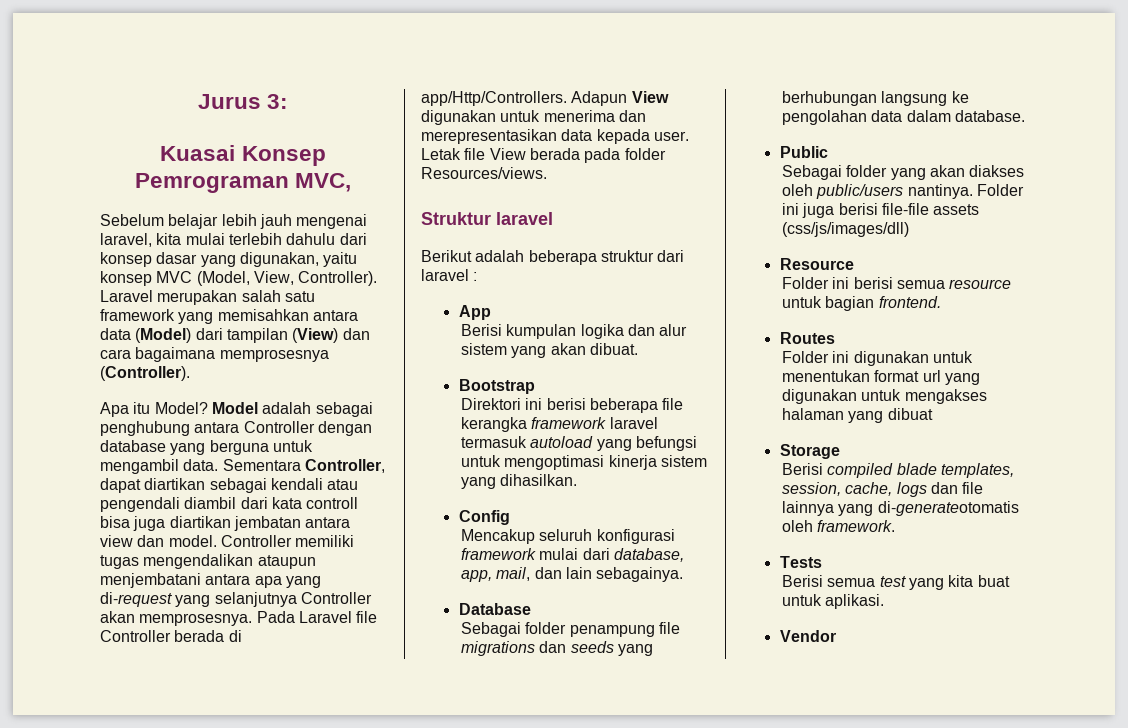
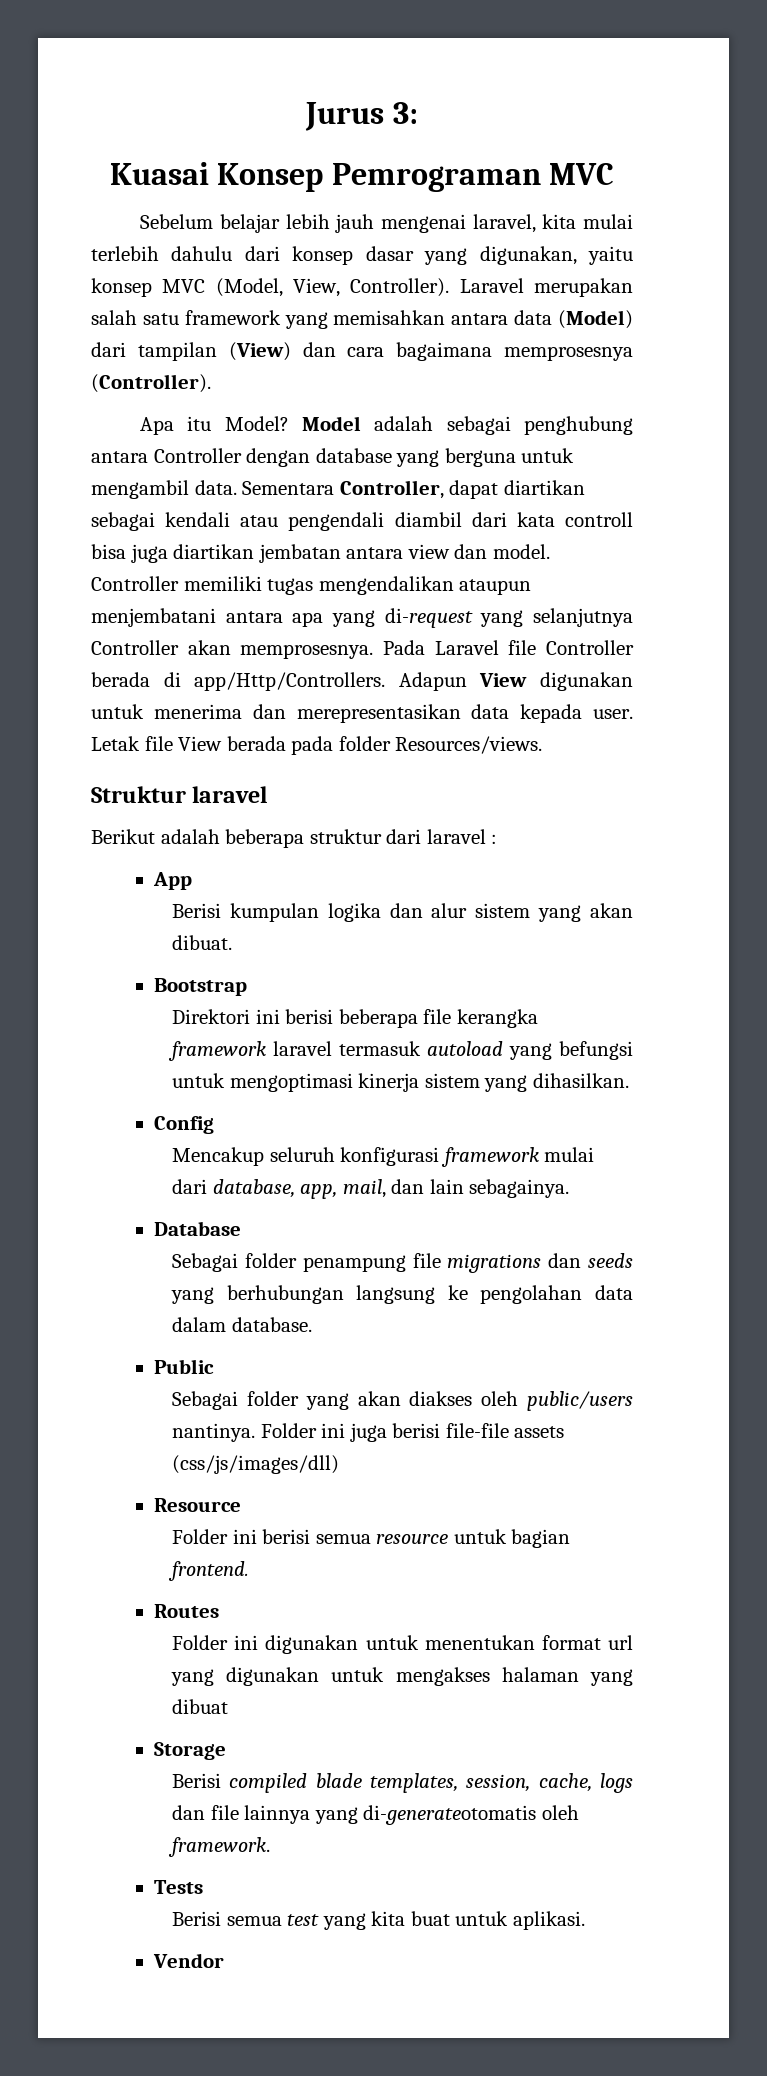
[295,173,352,192] MVC, -> [549,163,615,185] MVC

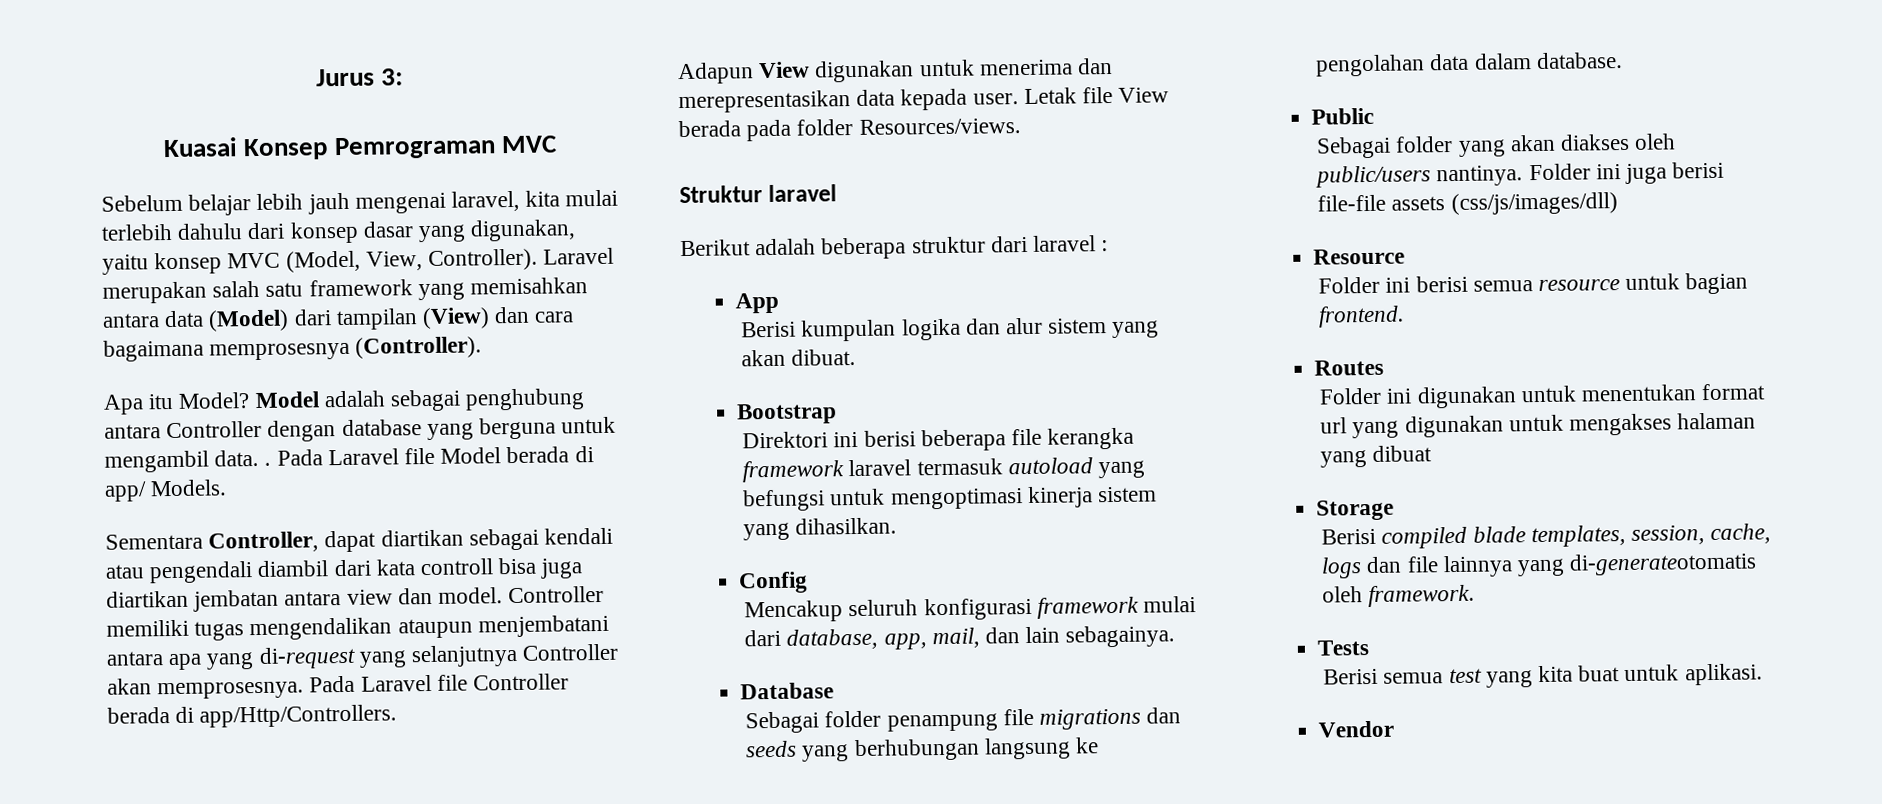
(237, 487) none -> [264,446,594,466] [104,479,228,502] . Pada Laravel file Model berada di app/ Models. //
(386, 681) none -> (398, 716) //

